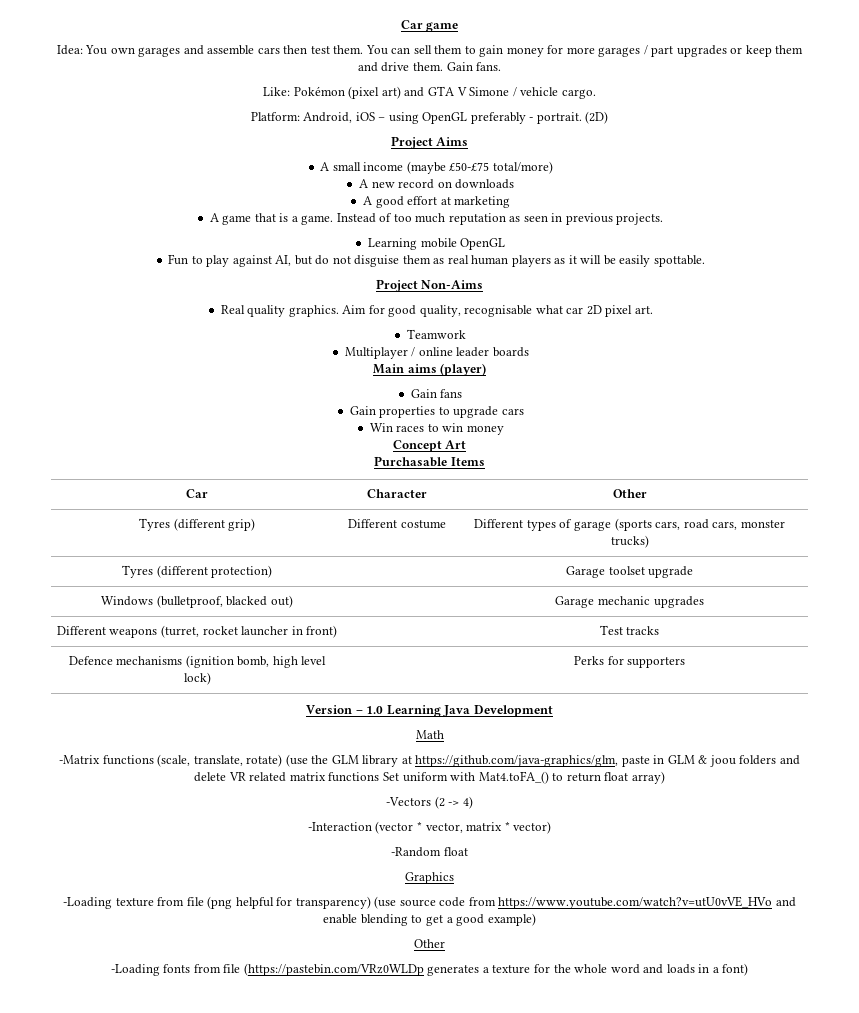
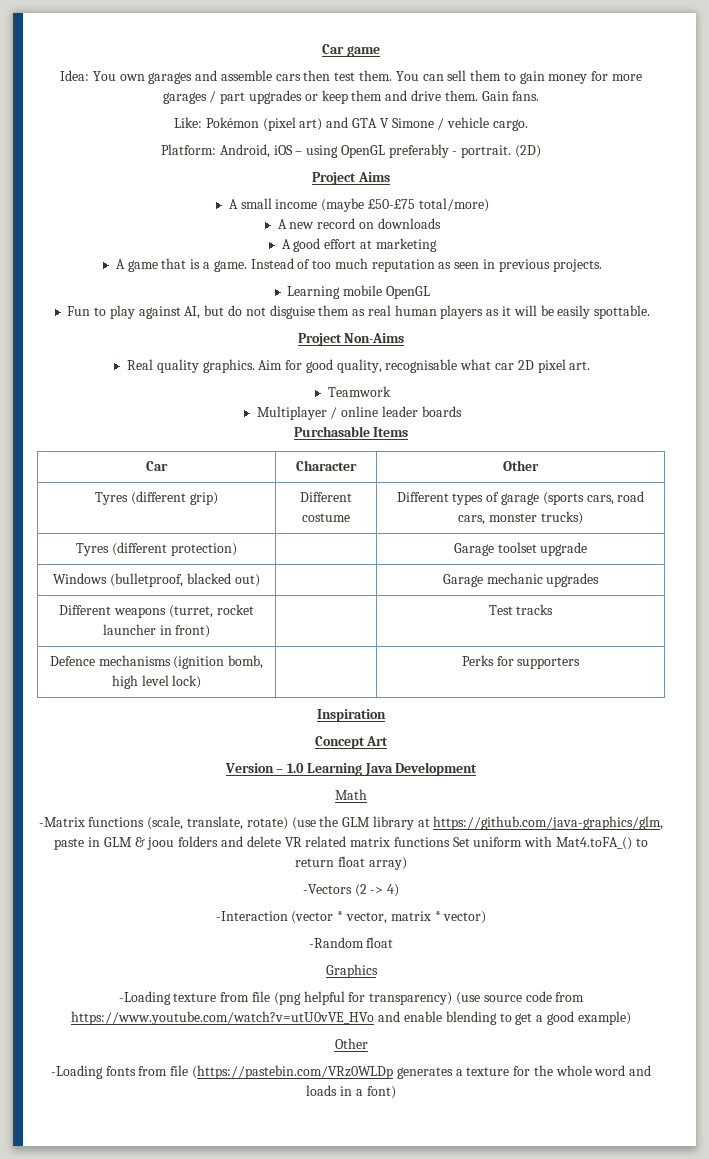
[372,363,487,376] [410,389,463,398] [349,406,524,418] [369,423,504,435] [392,440,467,452] // Main aims (player) // Gain fans // Gain properties to upgrade cars // Win races to win money // Concept Art -> (462, 411) none
(686, 662) none -> [317,709,386,722] [314,736,389,749] // Inspiration // Concept Art

